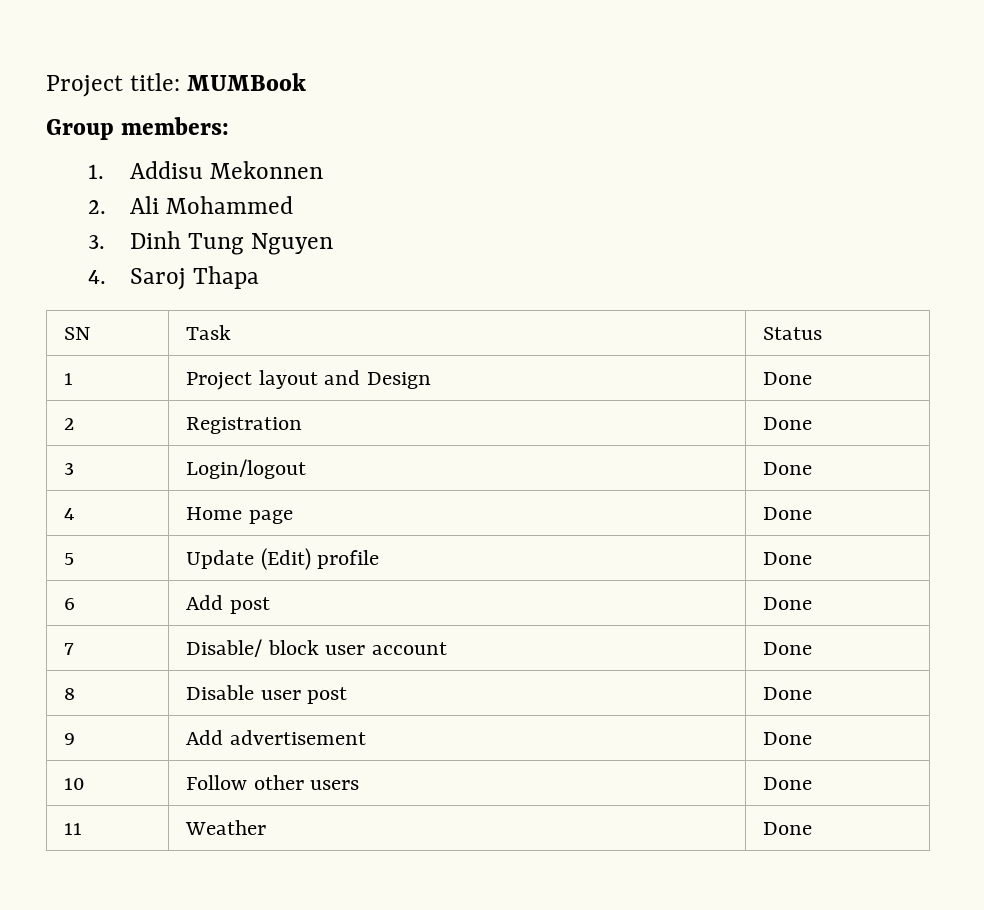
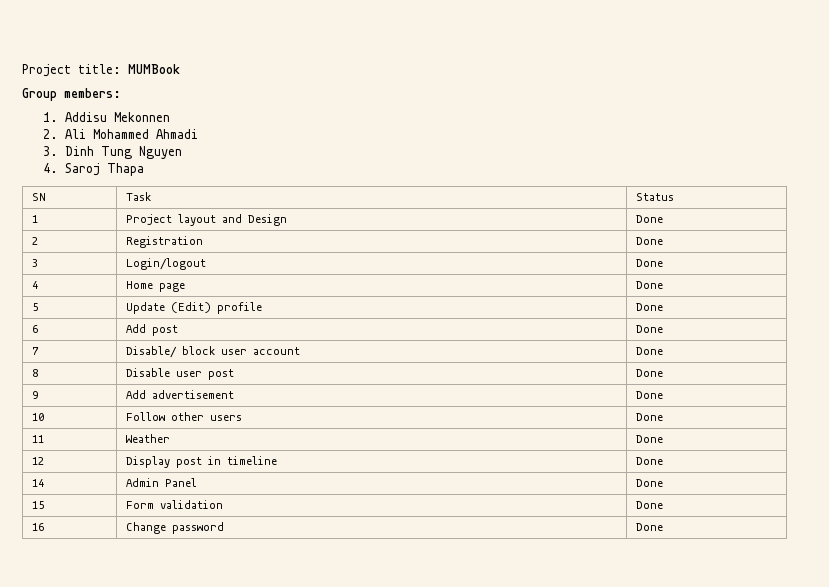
(294, 205) none -> [155,129,198,139] Ahmadi
(813, 828) none -> [32,457,45,465] [126,456,278,468] [636,457,664,465] [32,479,45,487] [126,478,198,487] [636,479,664,487] [32,501,45,509] [126,500,224,509] [636,501,664,509] [32,523,45,531] [126,522,225,534] [636,523,664,531] // 12 | Display post in timeline | Done // 14 | Admin Panel | Done // 15 | Form validation | Done // 16 | Change password | Done

